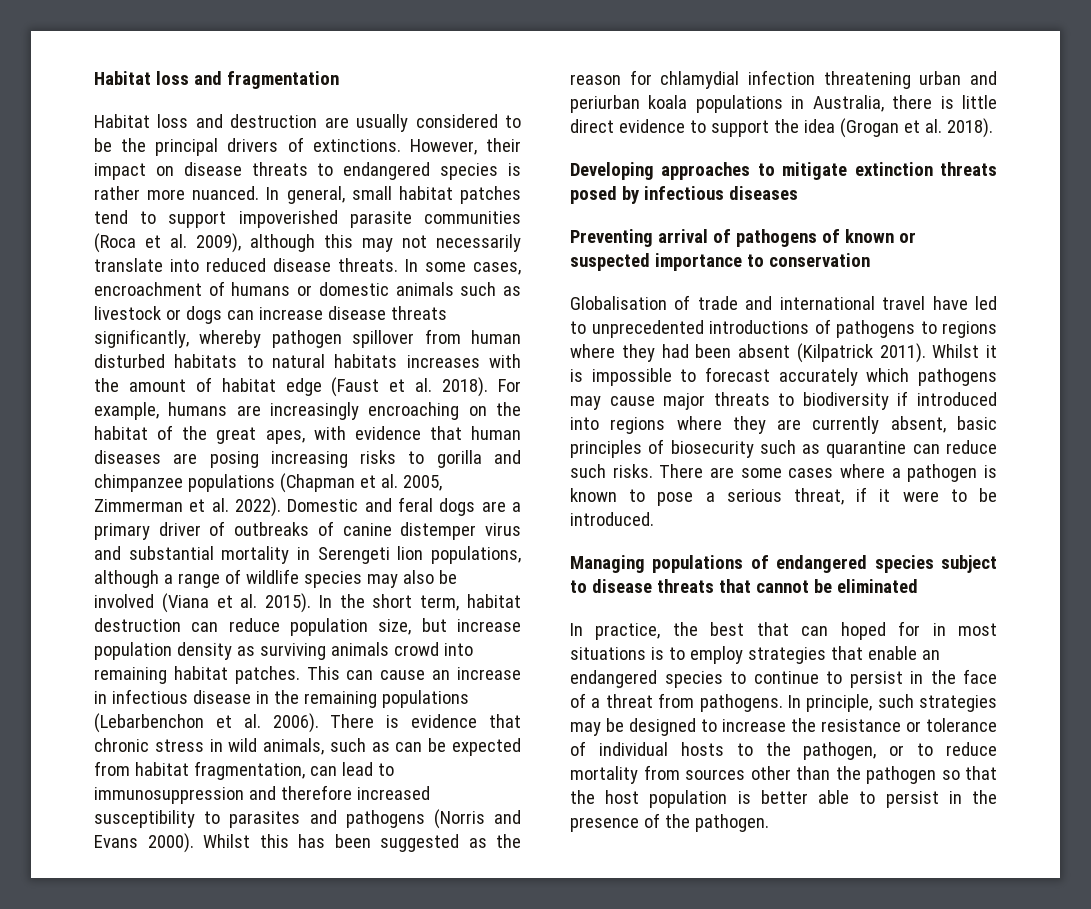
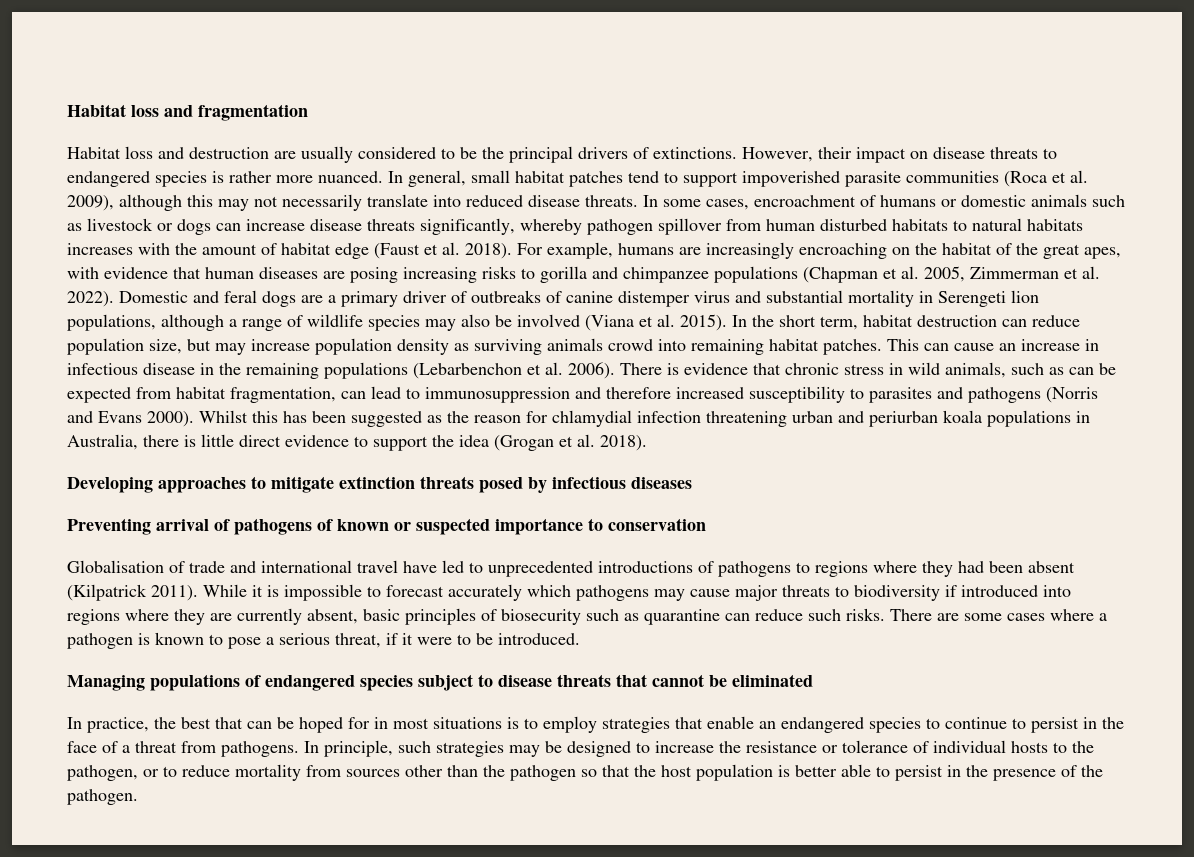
(447, 625) none -> [215,343,246,355] may
[932,344,980,358] Whilst -> [203,584,247,597] While
(829, 631) none -> [277,717,294,729] be

